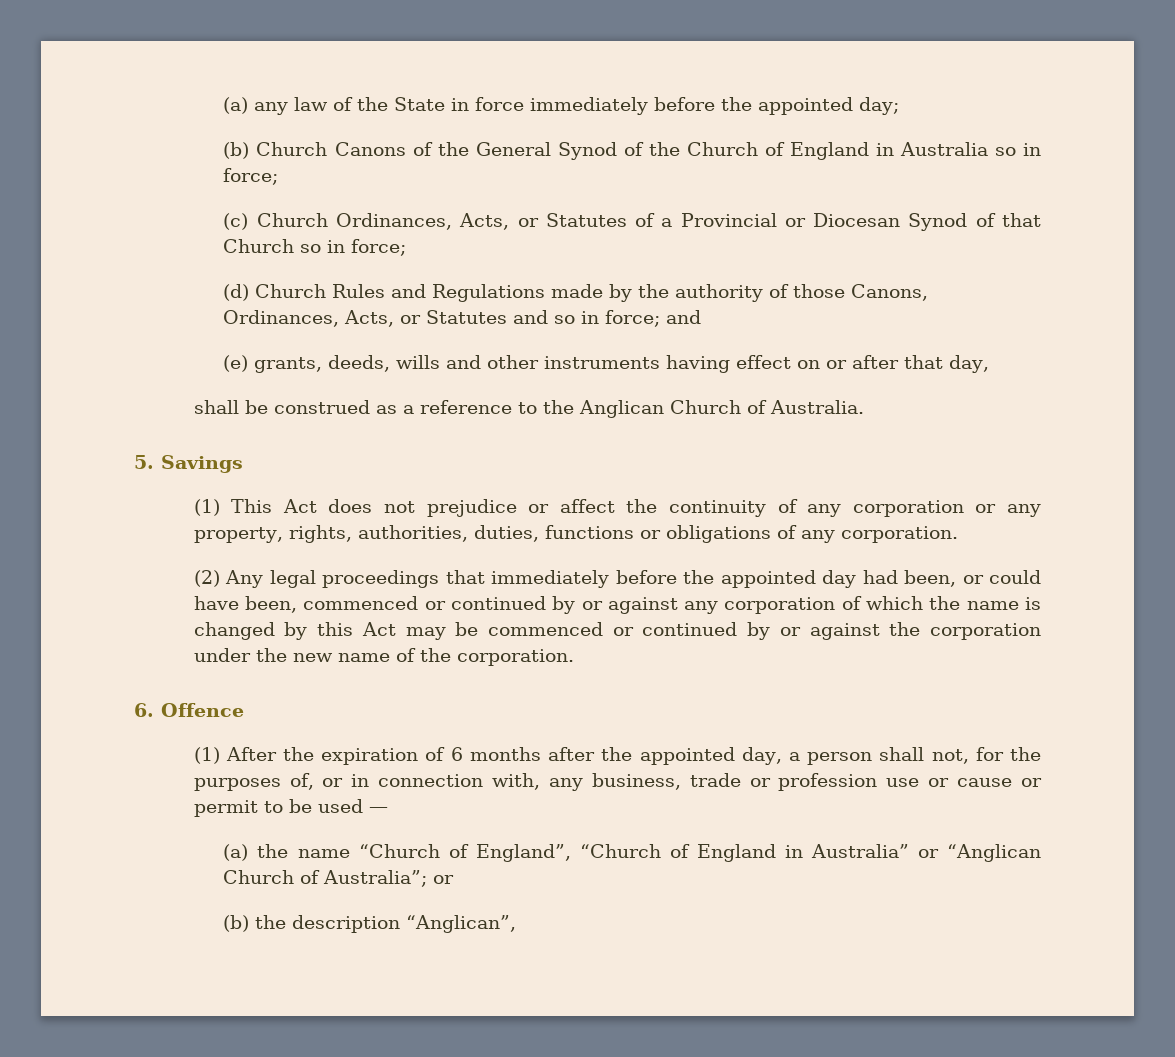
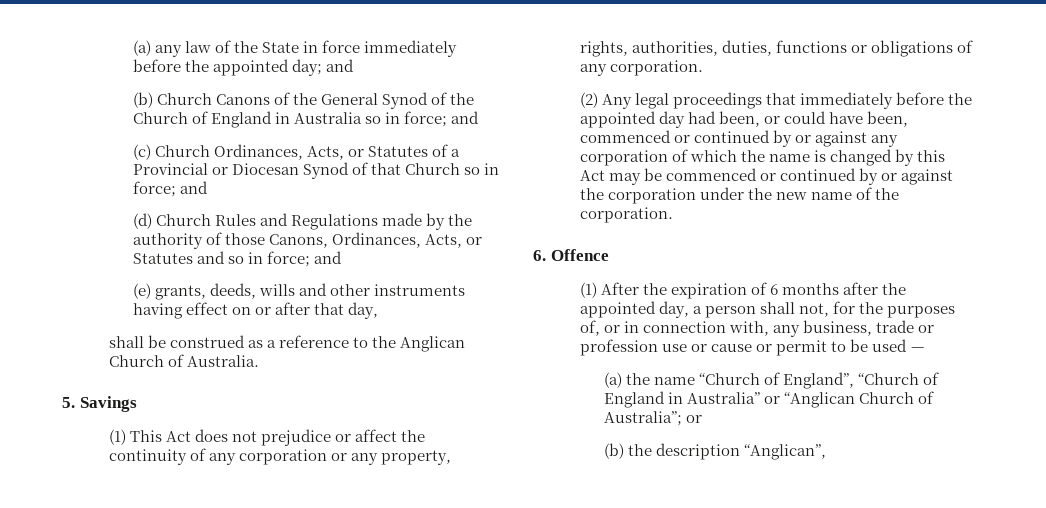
(900, 106) none -> [325,59,354,72] and
(279, 176) none -> [451,111,480,124] and
(407, 247) none -> [179,181,208,194] and

